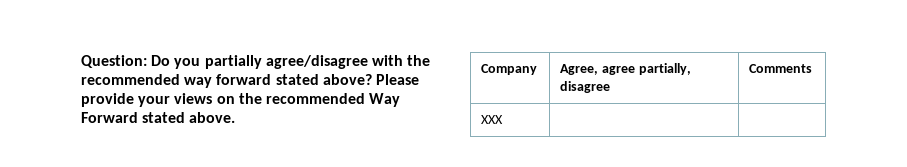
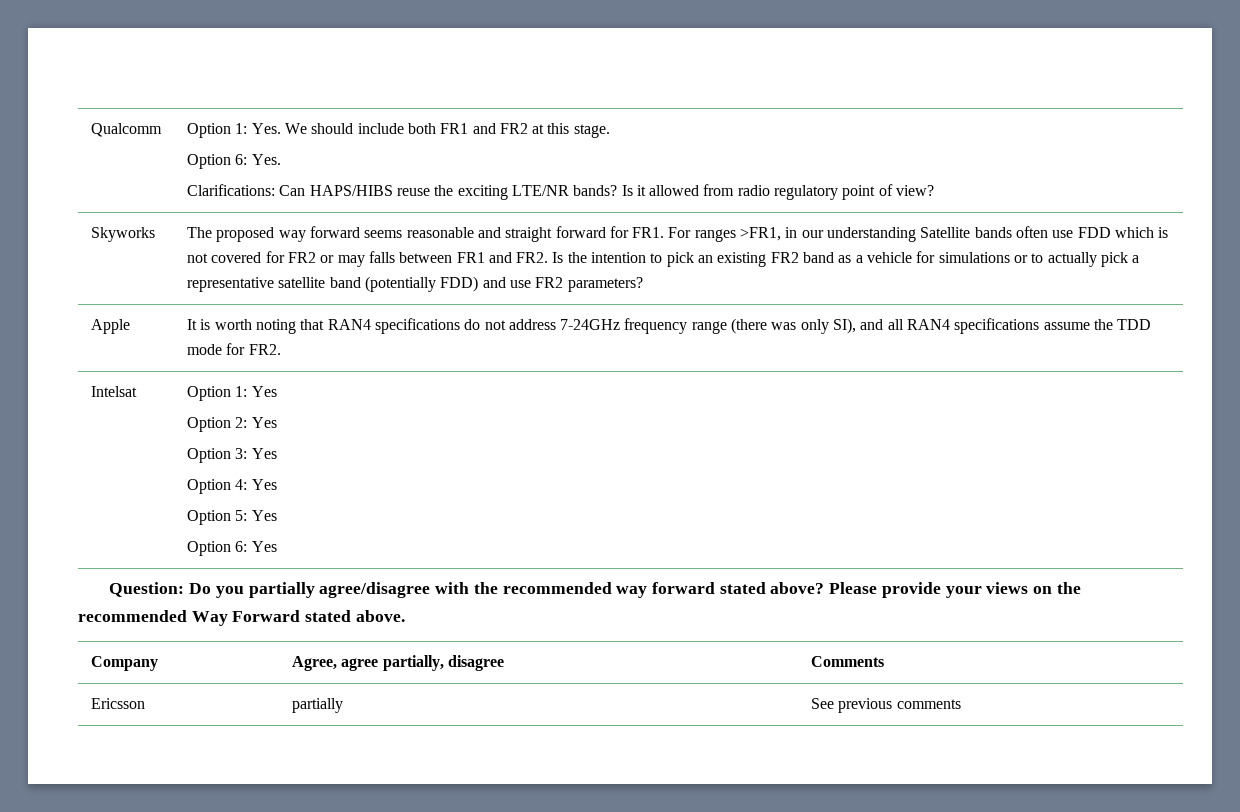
(81, 61) none -> [90,123,162,137] [186,123,610,138] [186,154,281,169] [186,184,935,200] [90,227,155,242] [186,226,1169,242] [186,251,1140,267] [186,276,643,292] [90,319,130,334] [186,318,1152,334] [186,343,281,355] [90,386,137,397] [186,386,277,401] [186,417,277,432] [186,448,277,463] [186,479,277,494] [186,510,277,525] [186,541,277,556] Qualcomm | Option 1: Yes. We should include both FR1 and FR2 at this stage. // Option 6: Yes. // Clarifications: Can HAPS/HIBS reuse the exciting LTE/NR bands? Is it allowed from radio regulatory point of view? // Skyworks | The proposed way forward seems reasonable and straight forward for FR1. For ranges >FR1, in our understanding Satellite bands often use FDD which is not covered for FR2 or may falls between FR1 and FR2. Is the intention to pick an existing FR2 band as a vehicle for simulations or to actually pick a representative satellite band (potentially FDD) and use FR2 parameters? // Apple | It is worth noting that RAN4 specifications do not address 7-24GHz frequency range (there was only SI), and all RAN4 specifications assume the TDD mode for FR2. // Intelsat | Option 1: Yes // Option 2: Yes // Option 3: Yes // Option 4: Yes // Option 5: Yes // Option 6: Yes //
[481,115,504,124] XXX | | -> [90,698,145,709] [291,698,343,713] [810,698,961,713] Ericsson | partially | See previous comments

